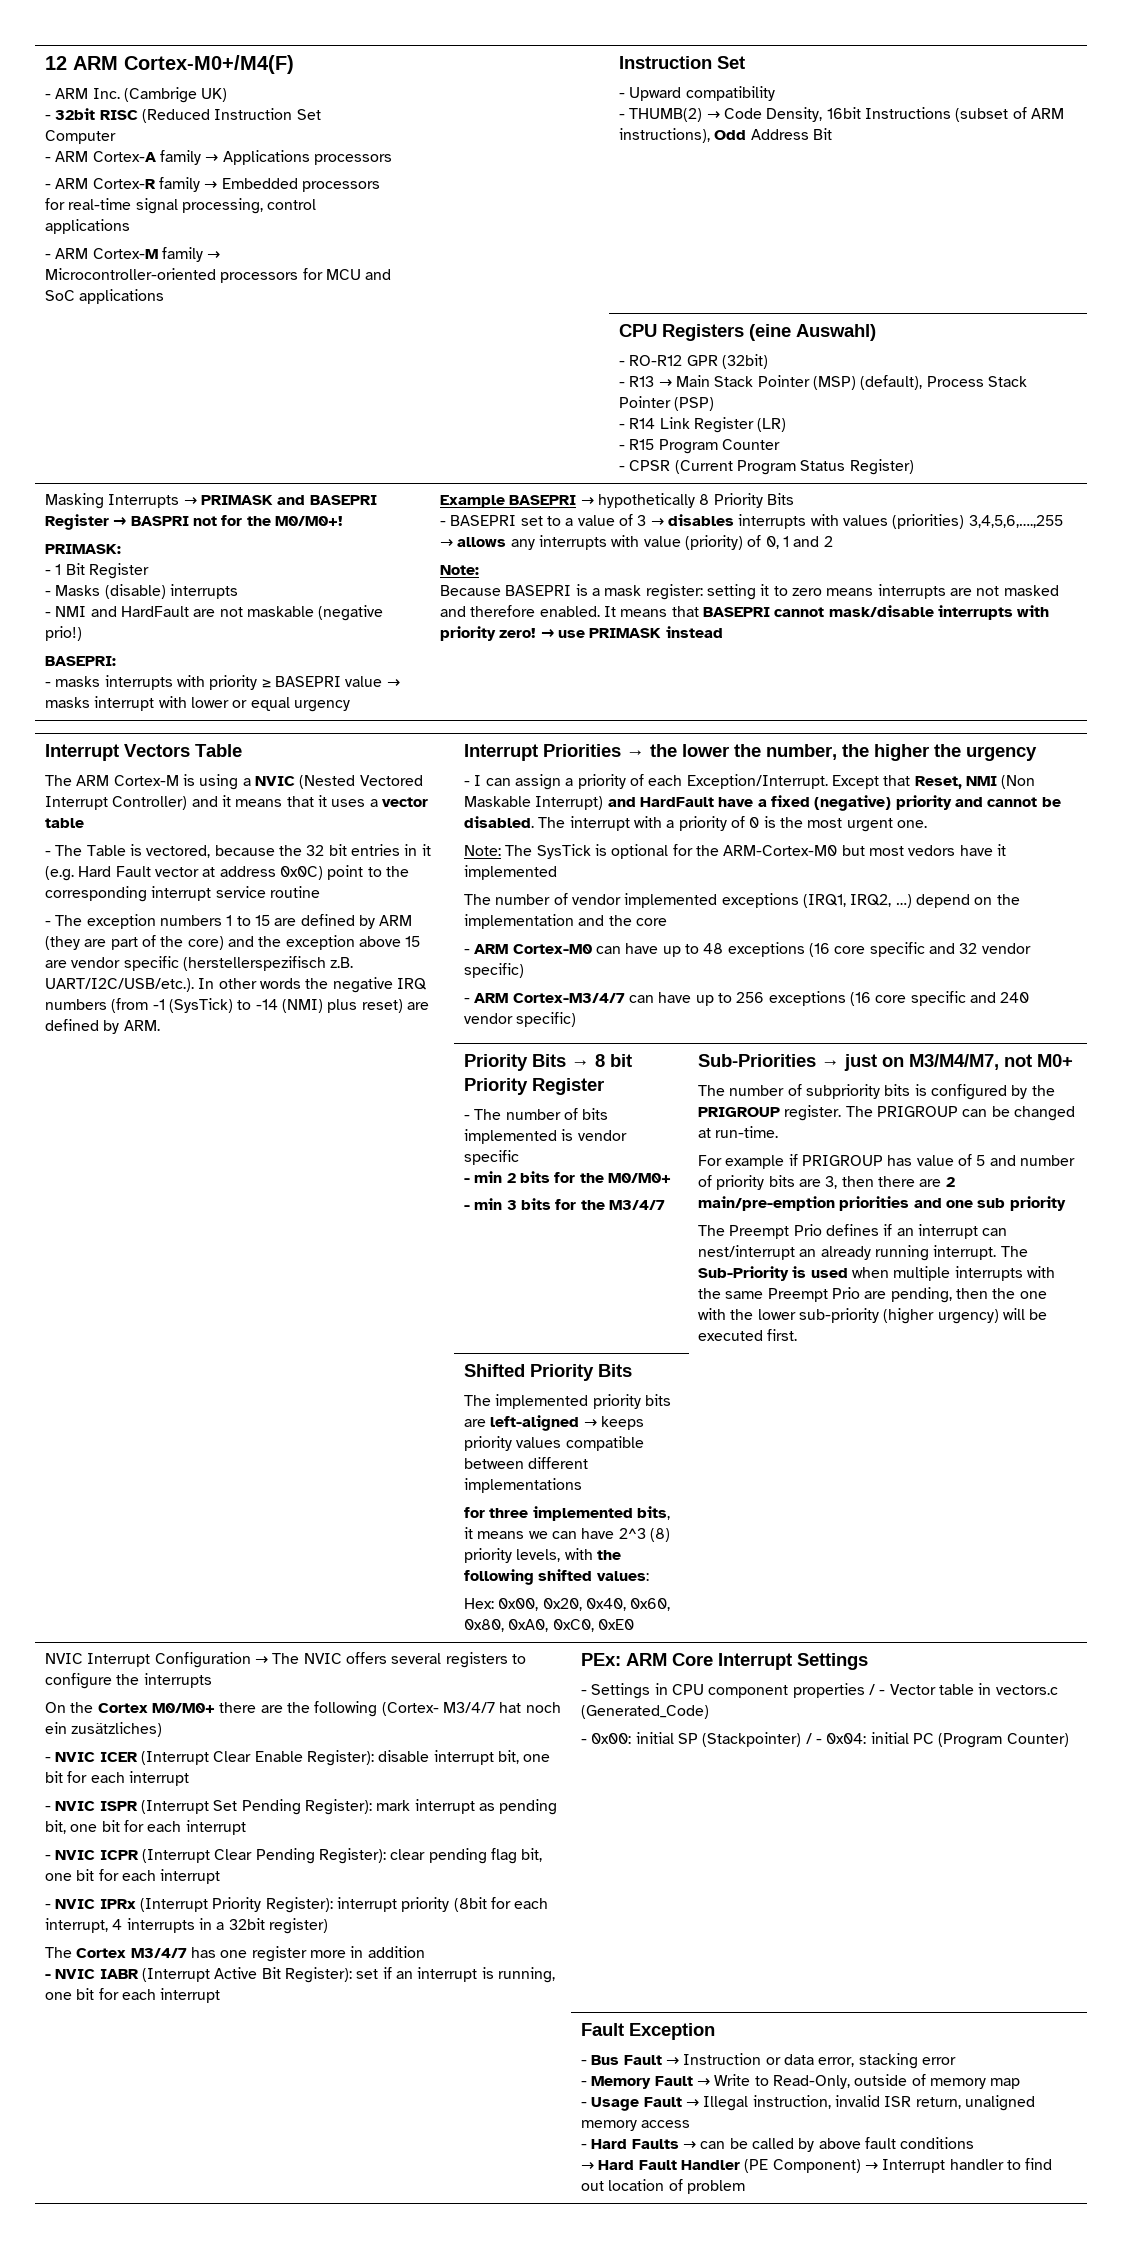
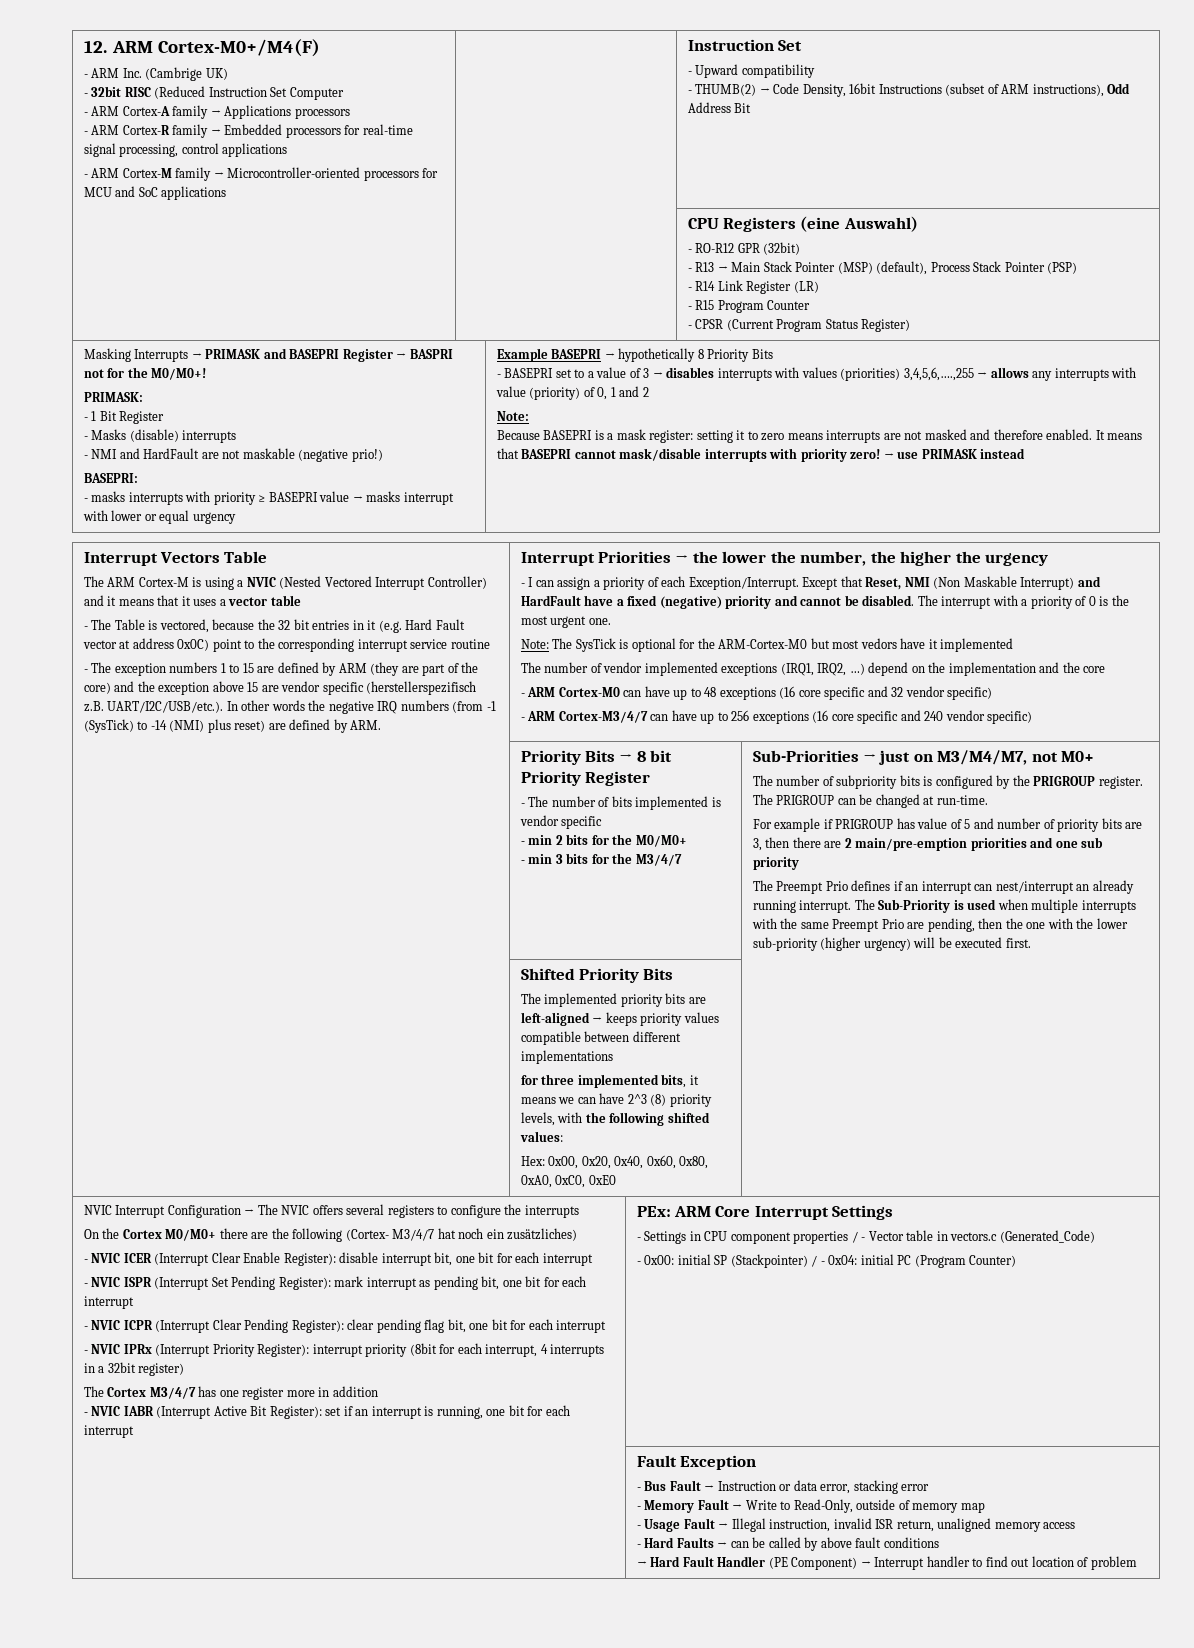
[45,56,68,70] 12 -> [83,40,107,53] 12.

